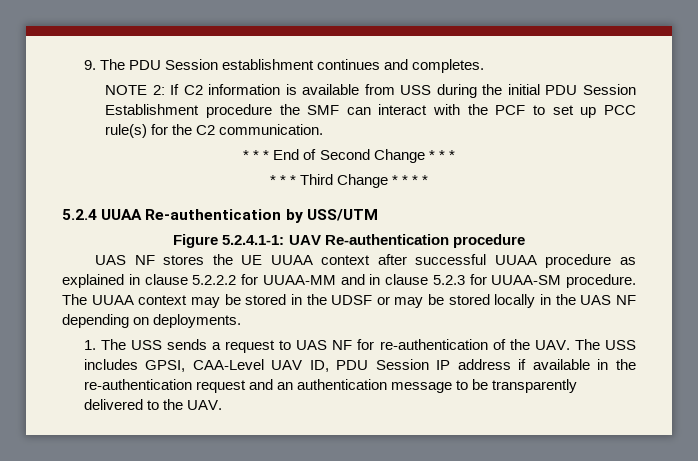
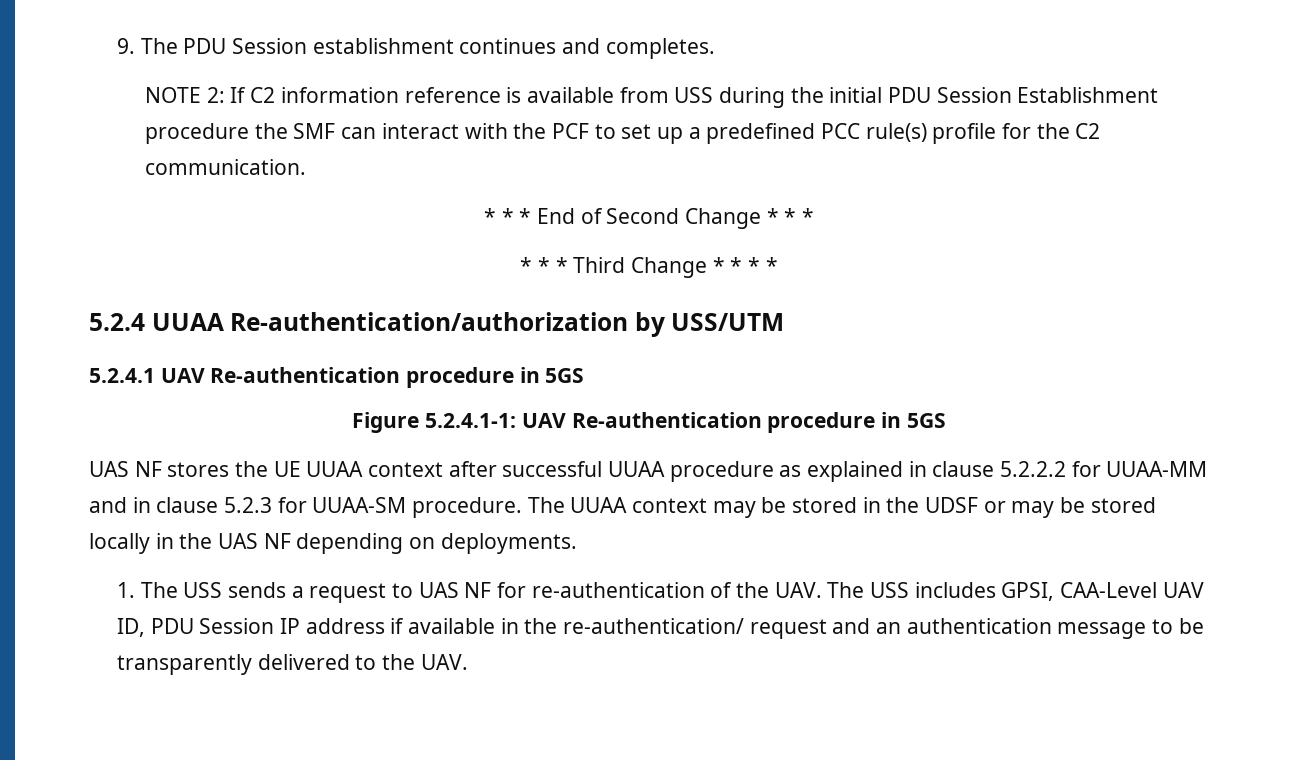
(281, 89) none -> [404,87,501,103] reference
(597, 112) none -> [688,123,816,144] a predefined
(148, 131) none -> [932,123,997,144] profile
[145,209,282,220] Re-authentication -> [230,312,629,331] Re-authentication/authorization
(378, 215) none -> [89,367,585,388] // 5.2.4.1 UAV Re-authentication procedure in 5GS
(525, 241) none -> [880,412,946,428] in 5GS
[83,379,192,390] re-authentication -> [563,618,745,634] re-authentication/

